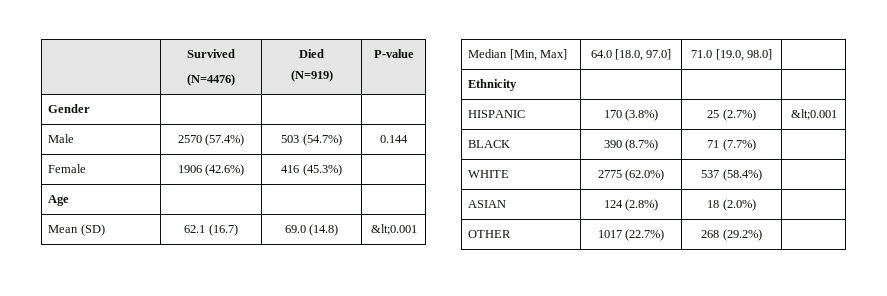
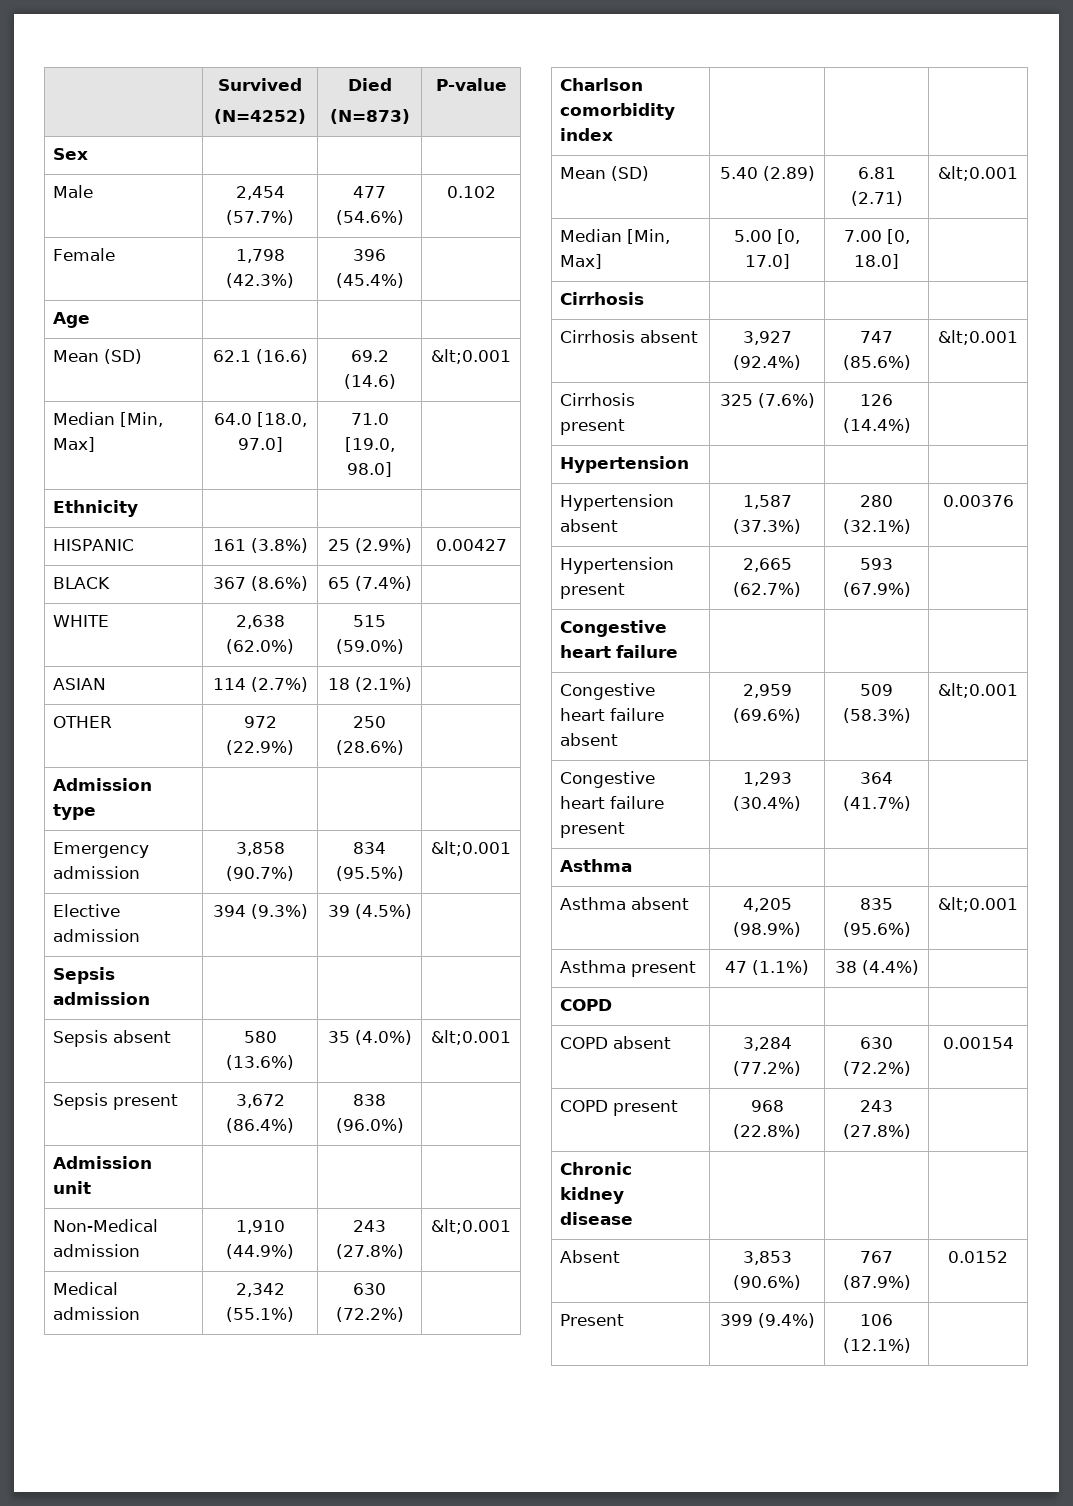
[187,74,235,86] (N=4476) -> [214,109,306,124] (N=4252)
[290,70,333,82] (N=919) -> [329,109,410,124] (N=873)
[48,104,91,113] Gender -> [53,148,89,160] Sex
[177,134,245,146] [281,134,342,146] [380,135,408,143] [48,164,87,173] [177,164,245,176] [281,164,342,176] 2570 (57.4%) | 503 (54.7%) | 0.144 // Female | 1906 (42.6%) | 416 (45.3%) -> [235,186,285,200] [226,210,294,225] [353,186,386,198] [335,210,404,225] [446,186,496,198] [53,248,116,261] [235,249,285,263] [226,273,294,288] [353,249,386,261] [335,273,404,288] 2,454 (57.7%) | 477 (54.6%) | 0.102 // Female | 1,798 (42.3%) | 396 (45.4%)
[208,224,238,236] [284,224,339,236] (16.7) | 69.0 (14.8) -> [255,349,308,364] [350,350,389,362] [343,374,396,389] (16.6) | 69.2 (14.6)
[603,110,622,118] 170 -> [212,539,246,551] 161
[722,109,756,121] [790,109,837,120] (2.7%) | &lt;0.001 -> [354,538,412,553] [435,539,507,551] (2.9%) | 0.00427
[603,139,659,151] [707,139,756,151] 390 (8.7%) | 71 (7.7%) -> [212,576,308,591] [327,576,412,591] 367 (8.6%) | 65 (7.4%)
[597,170,622,178] 2775 -> [235,615,285,629] 2,638
[701,169,762,181] 537 (58.4%) -> [353,615,386,627] [335,639,404,654] 515 (59.0%)
[603,199,659,211] 124 (2.8%) -> [212,677,308,692] 114 (2.7%)
[722,199,756,211] (2.0%) -> [354,677,412,692] (2.1%)
[597,229,665,241] [701,229,762,241] 1017 (22.7%) | 268 (29.2%) -> [243,716,277,728] [226,740,294,755] [353,716,386,728] [335,740,404,755] [53,778,153,791] [53,804,97,820] [53,842,150,858] [53,866,141,879] [235,842,285,856] [226,866,294,881] [353,842,386,854] [335,866,404,881] [431,841,511,856] [53,904,121,917] [53,929,141,942] [212,904,308,919] [327,904,412,919] [53,967,116,984] [53,992,151,1005] [53,1030,172,1047] [243,1031,277,1043] [226,1055,294,1070] [327,1030,412,1045] [431,1030,511,1045] [53,1093,179,1110] [235,1094,285,1108] [226,1118,294,1133] [353,1094,386,1106] [335,1118,404,1133] [53,1156,153,1169] [53,1181,92,1194] [53,1219,159,1232] [53,1244,141,1257] [235,1220,285,1234] [226,1244,294,1259] [353,1220,386,1232] [335,1244,404,1259] [431,1219,511,1234] [53,1282,119,1295] [53,1307,141,1320] [235,1283,285,1297] [226,1307,294,1322] [353,1283,386,1295] [335,1307,404,1322] [560,78,644,91] [560,103,676,120] [560,128,614,141] [560,166,650,181] [719,166,815,181] [857,167,896,179] [850,191,903,206] [938,166,1018,181] [560,229,671,244] [560,254,603,269] [734,229,800,244] [744,254,790,269] [843,229,910,244] [854,254,899,269] [560,292,645,305] [560,330,699,343] [742,331,792,345] [733,355,801,370] [860,331,893,343] [842,355,911,370] [938,330,1018,345] [560,393,636,406] [560,419,626,435] [719,393,815,408] [860,394,893,406] [842,418,911,433] [560,456,690,473] [560,494,675,511] [560,519,619,532] [742,495,792,509] [733,519,801,534] [860,495,893,507] [842,519,911,534] [942,495,1014,507] [560,557,675,574] [560,583,626,599] [742,558,792,572] [733,582,801,597] [860,558,893,570] [842,582,911,597] [560,620,668,637] [560,645,679,658] [560,683,656,700] [560,708,665,721] [560,733,619,746] [742,684,792,698] [733,708,801,723] [860,684,893,696] [842,708,911,723] [938,683,1018,698] [560,771,656,788] [560,796,665,809] [560,822,626,838] [742,772,792,786] [733,796,801,811] [860,772,893,784] [842,796,911,811] [560,859,633,872] [560,897,690,910] [742,898,792,912] [733,922,801,937] [860,898,893,910] [842,922,911,937] [938,897,1018,912] [560,960,697,977] [725,960,809,975] [834,960,919,975] [560,999,613,1011] [560,1036,672,1049] [742,1037,792,1051] [733,1061,801,1076] [860,1037,893,1049] [842,1061,911,1076] [942,1037,1014,1049] [560,1100,679,1116] [750,1100,784,1112] [733,1124,801,1139] [860,1100,893,1112] [842,1124,911,1139] [560,1162,633,1175] [560,1187,625,1204] [560,1212,634,1225] [560,1250,621,1263] [742,1251,792,1265] [733,1275,801,1290] [860,1251,893,1263] [842,1275,911,1290] [948,1251,1008,1263] [560,1314,625,1326] [719,1313,815,1328] [860,1314,893,1326] [842,1338,911,1353] 972 (22.9%) | 250 (28.6%) | // Admission type | | | // Emergency admission | 3,858 (90.7%) | 834 (95.5%) | &lt;0.001 // Elective admission | 394 (9.3%) | 39 (4.5%) | // Sepsis admission | | | // Sepsis absent | 580 (13.6%) | 35 (4.0%) | &lt;0.001 // Sepsis present | 3,672 (86.4%) | 838 (96.0%) | // Admission unit | | | // Non-Medical admission | 1,910 (44.9%) | 243 (27.8%) | &lt;0.001 // Medical admission | 2,342 (55.1%) | 630 (72.2%) | // Charlson comorbidity index | | | // Mean (SD) | 5.40 (2.89) | 6.81 (2.71) | &lt;0.001 // Median [Min, Max] | 5.00 [0, 17.0] | 7.00 [0, 18.0] | // Cirrhosis | | | // Cirrhosis absent | 3,927 (92.4%) | 747 (85.6%) | &lt;0.001 // Cirrhosis present | 325 (7.6%) | 126 (14.4%) | // Hypertension | | | // Hypertension absent | 1,587 (37.3%) | 280 (32.1%) | 0.00376 // Hypertension present | 2,665 (62.7%) | 593 (67.9%) | // Congestive heart failure | | | // Congestive heart failure absent | 2,959 (69.6%) | 509 (58.3%) | &lt;0.001 // Congestive heart failure present | 1,293 (30.4%) | 364 (41.7%) | // Asthma | | | // Asthma absent | 4,205 (98.9%) | 835 (95.6%) | &lt;0.001 // Asthma present | 47 (1.1%) | 38 (4.4%) | // COPD | | | // COPD absent | 3,284 (77.2%) | 630 (72.2%) | 0.00154 // COPD present | 968 (22.8%) | 243 (27.8%) | // Chronic kidney disease | | | // Absent | 3,853 (90.6%) | 767 (87.9%) | 0.0152 // Present | 399 (9.4%) | 106 (12.1%)

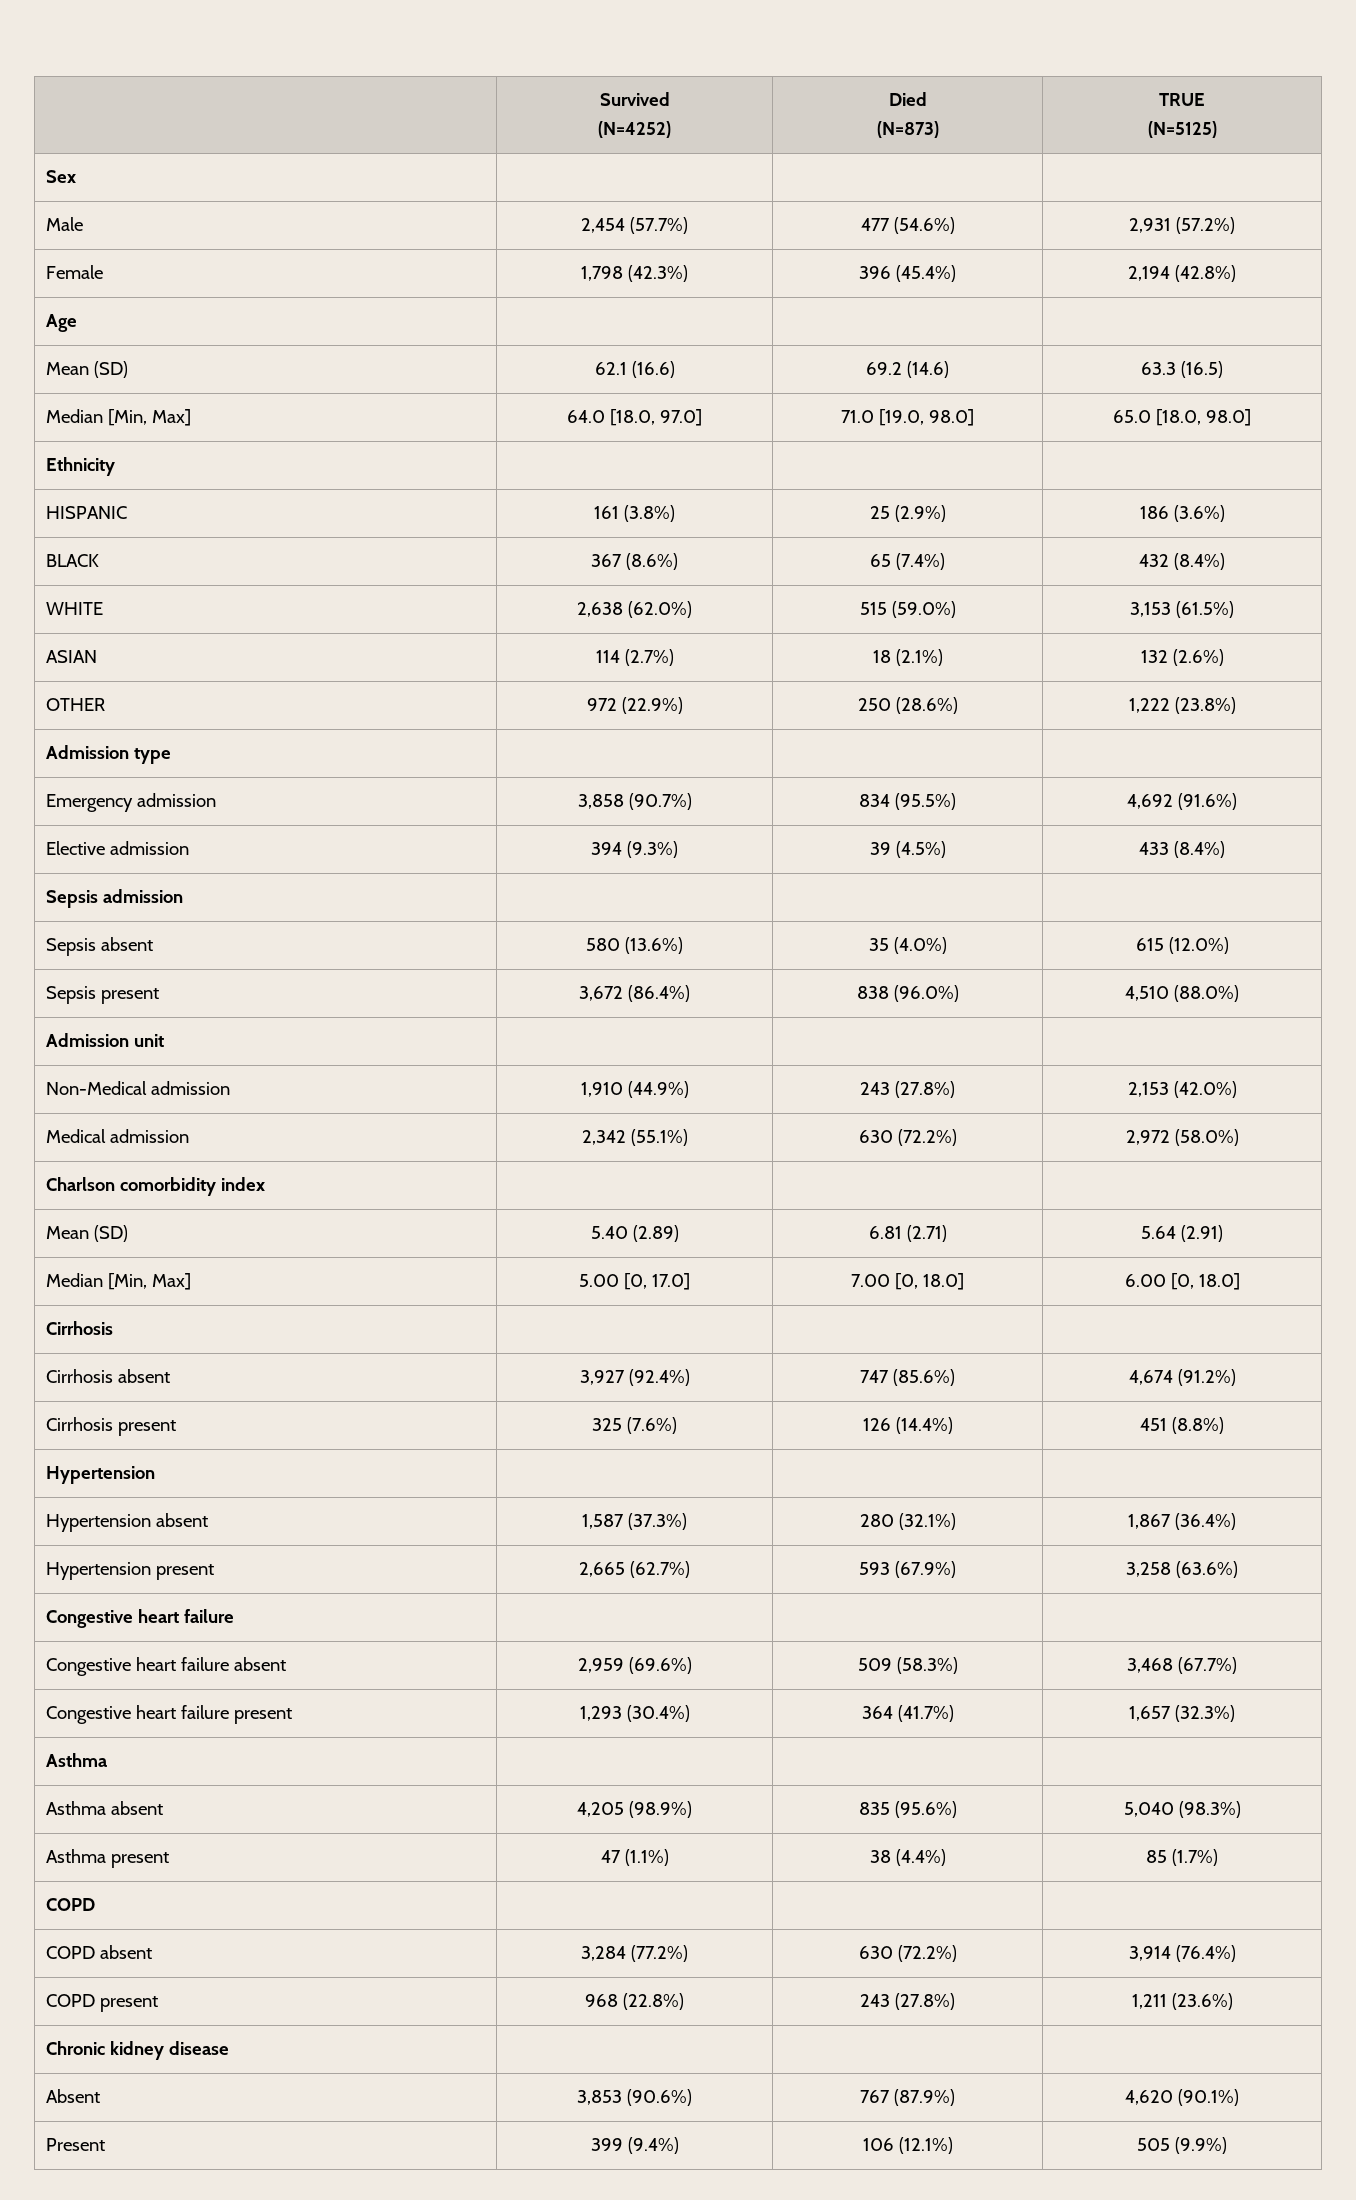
[435,78,507,91] P-value -> [1159,93,1205,106] [1147,121,1217,138] TRUE // (N=5125)
[446,186,496,198] 0.102 -> [1129,217,1236,234] 2,931 (57.2%)
(404, 280) none -> [1128,265,1236,282] 2,194 (42.8%)
[431,349,511,364] &lt;0.001 -> [1141,361,1223,378] 63.3 (16.5)
(392, 469) none -> [1113,409,1251,426] 65.0 [18.0, 98.0]
[435,539,507,551] 0.00427 -> [1139,505,1225,522] 186 (3.6%)
(412, 583) none -> [1139,553,1225,570] 432 (8.4%)
(404, 646) none -> [1130,601,1234,618] 3,153 (61.5%)
(412, 684) none -> [1140,649,1224,666] 132 (2.6%)
(404, 747) none -> [1128,697,1236,714] 1,222 (23.8%)
[431,841,511,856] &lt;0.001 -> [1127,793,1237,810] 4,692 (91.6%)
(412, 911) none -> [1139,841,1225,858] 433 (8.4%)
[431,1030,511,1045] &lt;0.001 -> [1135,937,1229,954] 615 (12.0%)
(404, 1125) none -> [1125,985,1239,1002] 4,510 (88.0%)
[431,1219,511,1234] &lt;0.001 -> [1127,1081,1237,1098] 2,153 (42.0%)
(404, 1314) none -> [1125,1129,1239,1146] 2,972 (58.0%)
[938,166,1018,181] &lt;0.001 -> [1141,1225,1223,1242] 5.64 (2.91)
(899, 261) none -> [1124,1273,1240,1290] 6.00 [0, 18.0]
[938,330,1018,345] &lt;0.001 -> [1128,1369,1236,1386] 4,674 (91.2%)
(911, 425) none -> [1140,1417,1224,1434] 451 (8.8%)
[942,495,1014,507] 0.00376 -> [1128,1513,1236,1530] 1,867 (36.4%)
(911, 589) none -> [1126,1561,1238,1578] 3,258 (63.6%)
[938,683,1018,698] &lt;0.001 -> [1127,1657,1238,1674] 3,468 (67.7%)
(911, 803) none -> [1129,1705,1235,1722] 1,657 (32.3%)
[938,897,1018,912] &lt;0.001 -> [1123,1801,1241,1818] 5,040 (98.3%)
(919, 967) none -> [1146,1849,1218,1866] 85 (1.7%)
[942,1037,1014,1049] 0.00154 -> [1128,1945,1236,1962] 3,914 (76.4%)
(911, 1131) none -> [1131,1993,1233,2010] 1,211 (23.6%)
[948,1251,1008,1263] 0.0152 -> [1125,2089,1239,2106] 4,620 (90.1%)
(911, 1345) none -> [1137,2137,1227,2154] 505 (9.9%)

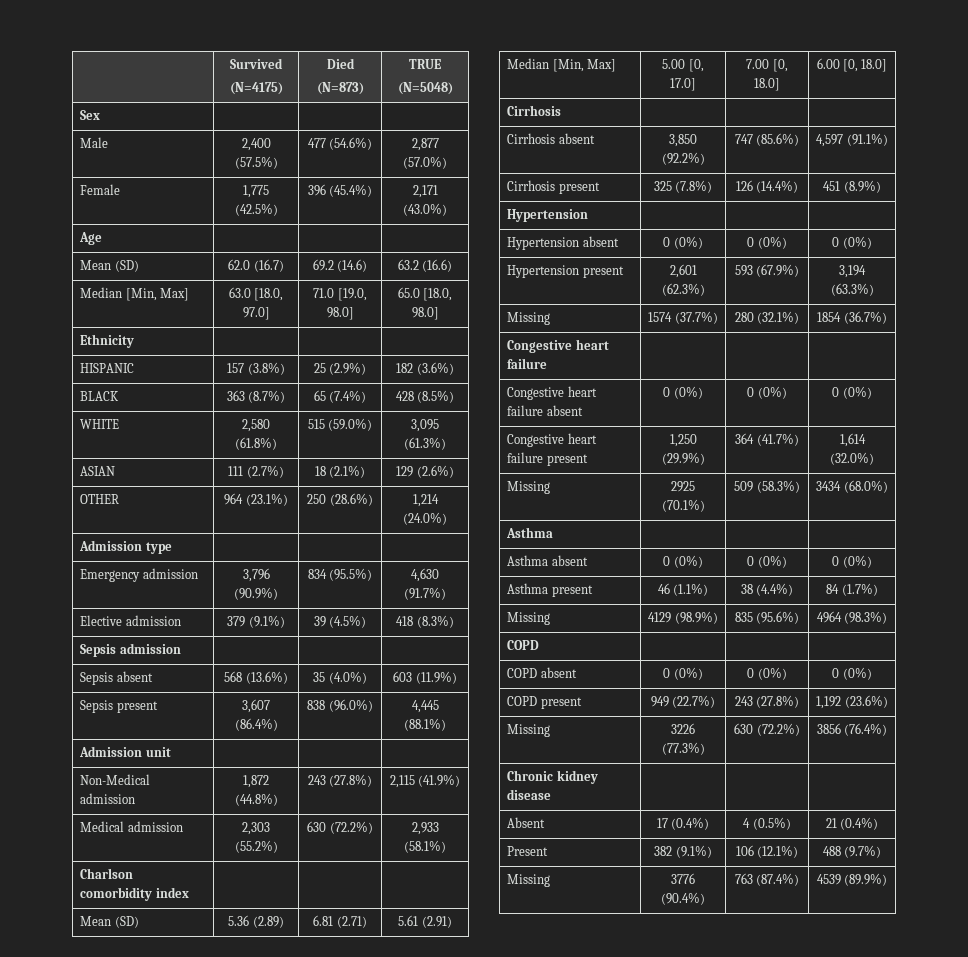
[598,121,671,138] (N=4252) -> [229,82,283,95] (N=4175)
[1147,121,1217,138] (N=5125) -> [397,82,453,95] (N=5048)
[581,217,689,234] 2,454 (57.7%) -> [241,138,271,151] [234,156,278,169] 2,400 (57.5%)
[1129,217,1236,234] 2,931 (57.2%) -> [411,138,439,151] [403,156,447,169] 2,877 (57.0%)
[581,265,688,282] 1,798 (42.3%) -> [243,185,269,198] [234,203,278,216] 1,775 (42.5%)
[1128,265,1236,282] 2,194 (42.8%) -> [412,185,438,198] [403,203,447,216] 2,171 (43.0%)
[594,361,675,378] 62.1 (16.6) -> [228,259,284,272] 62.0 (16.7)
[1141,361,1223,378] [45,409,191,426] [566,410,605,423] 63.3 (16.5) // Median [Min, Max] | 64.0 -> [397,259,453,272] [80,287,189,301] [228,287,251,298] 63.2 (16.6) // Median [Min, Max] | 63.0
[594,506,620,519] 161 -> [227,363,245,373] 157
[1139,506,1169,519] 186 -> [396,363,414,373] 182
[591,553,678,570] 367 (8.6%) -> [226,390,286,403] 363 (8.7%)
[1139,553,1225,570] 432 (8.4%) -> [395,390,455,403] 428 (8.5%)
[577,601,692,618] 2,638 (62.0%) -> [242,419,270,432] [235,437,277,450] 2,580 (61.8%)
[1130,601,1234,618] 3,153 (61.5%) -> [411,419,439,432] [404,437,446,450] 3,095 (61.3%)
[595,650,620,663] 114 -> [228,466,244,476] 111
[1140,650,1168,663] 132 -> [396,466,414,477] 129
[586,697,683,714] 972 (22.9%) -> [224,493,288,506] 964 (23.1%)
[1128,697,1236,714] 1,222 (23.8%) -> [412,494,439,507] [403,512,447,525] 1,214 (24.0%)
[577,793,692,810] 3,858 (90.7%) -> [242,568,270,582] [234,587,278,600] 3,796 (90.9%)
[1127,793,1237,810] 4,692 (91.6%) -> [411,568,439,582] [404,587,446,600] 4,630 (91.7%)
[591,841,678,858] 394 (9.3%) -> [227,615,285,628] 379 (9.1%)
[1139,841,1225,858] 433 (8.4%) -> [396,615,454,628] 418 (8.3%)
[586,938,621,951] 580 -> [224,671,243,682] 568
[1135,937,1229,954] 615 (12.0%) -> [393,671,457,684] 603 (11.9%)
[579,986,624,1001] 3,672 -> [242,699,270,713] 3,607
[1125,985,1239,1002] 4,510 (88.0%) -> [411,700,439,713] [404,718,446,731] 4,445 (88.1%)
[580,1081,689,1098] [860,1081,956,1098] [1127,1081,1237,1098] 1,910 (44.9%) | 243 (27.8%) | 2,153 (42.0%) -> [243,775,269,788] [234,793,278,806] [307,774,373,787] [389,774,461,788] 1,872 (44.8%) | 243 (27.8%) | 2,115 (41.9%)
[581,1129,688,1146] [858,1129,957,1146] [1125,1129,1239,1146] 2,342 (55.1%) | 630 (72.2%) | 2,972 (58.0%) -> [242,822,270,835] [234,840,278,853] [307,821,373,834] [411,822,439,835] [404,840,446,853] 2,303 (55.2%) | 630 (72.2%) | 2,933 (58.1%)
[590,1226,628,1239] 5.40 -> [228,915,250,926] 5.36
[1141,1226,1177,1239] 5.64 -> [398,915,419,926] 5.61
[579,1369,690,1386] 3,927 (92.4%) -> [669,134,697,147] [661,152,705,165] 3,850 (92.2%)
[1128,1369,1236,1386] 4,674 (91.2%) -> [816,133,888,147] 4,597 (91.1%)
[627,1417,678,1434] (7.6%) -> [675,180,713,193] (7.8%)
[1171,1417,1224,1434] (8.8%) -> [843,180,881,193] (8.9%)
[582,1513,688,1530] [859,1513,956,1530] [1128,1513,1236,1530] [45,1562,214,1580] [579,1561,690,1578] [859,1561,957,1578] [1126,1561,1238,1578] 1,587 (37.3%) | 280 (32.1%) | 1,867 (36.4%) // Hypertension present | 2,665 (62.7%) | 593 (67.9%) | 3,258 (63.6%) -> [663,236,703,249] [747,236,787,249] [832,236,872,249] [507,265,624,278] [669,264,697,278] [661,283,705,296] [734,264,800,277] [839,265,866,278] [830,283,874,296] [507,312,551,325] [648,311,718,324] [734,311,800,324] [817,311,887,324] 0 (0%) | 0 (0%) | 0 (0%) // Hypertension present | 2,601 (62.3%) | 593 (67.9%) | 3,194 (63.3%) // Missing | 1574 (37.7%) | 280 (32.1%) | 1854 (36.7%)
[577,1657,692,1674] [857,1657,958,1674] [1127,1657,1238,1674] 2,959 (69.6%) | 509 (58.3%) | 3,468 (67.7%) -> [663,386,703,399] [747,386,787,399] [832,386,872,399] 0 (0%) | 0 (0%) | 0 (0%)
[579,1705,690,1722] 1,293 (30.4%) -> [669,434,697,447] [661,452,705,465] 1,250 (29.9%)
[1129,1705,1235,1722] [45,1753,107,1767] [45,1801,163,1815] [577,1802,625,1817] 1,657 (32.3%) // Asthma | | | // Asthma absent | 4,205 -> [839,433,866,447] [830,452,874,465] [507,481,551,494] [671,481,695,492] [661,499,705,512] [734,480,800,493] [816,480,888,493] [506,527,554,538] [507,555,588,566] [663,555,703,568] [747,555,787,568] [832,555,872,568] [507,583,593,597] [657,583,709,596] [740,583,794,596] [826,583,878,596] [507,612,551,625] [648,612,672,623] 1,614 (32.0%) // Missing | 2925 (70.1%) | 509 (58.3%) | 3434 (68.0%) // Asthma | | | // Asthma absent | 0 (0%) | 0 (0%) | 0 (0%) // Asthma present | 46 (1.1%) | 38 (4.4%) | 84 (1.7%) // Missing | 4129
[1123,1802,1174,1817] 5,040 -> [816,611,842,623] 4964
[45,1849,169,1868] [600,1849,669,1866] [869,1849,946,1866] [1146,1849,1218,1866] [45,1898,95,1911] [45,1945,152,1959] [580,1945,689,1962] [858,1945,957,1962] [1128,1946,1171,1961] Asthma present | 47 (1.1%) | 38 (4.4%) | 85 (1.7%) // COPD | | | // COPD absent | 3,284 (77.2%) | 630 (72.2%) | 3,914 -> [507,640,540,650] [507,667,577,678] [663,667,703,680] [747,667,787,680] [832,667,872,680] [507,696,582,709] [650,695,716,708] [734,695,800,708] [816,695,888,709] [507,724,551,737] [671,723,695,734] [661,742,705,755] [734,723,800,736] [816,723,841,734] COPD | | | // COPD absent | 0 (0%) | 0 (0%) | 0 (0%) // COPD present | 949 (22.7%) | 243 (27.8%) | 1,192 (23.6%) // Missing | 3226 (77.3%) | 630 (72.2%) | 3856
[45,1994,158,2012] [585,1993,684,2010] [860,1993,956,2010] [1131,1993,1233,2010] [45,2041,229,2060] [45,2089,100,2103] [577,2089,692,2106] [860,2089,956,2106] [1125,2089,1239,2106] COPD present | 968 (22.8%) | 243 (27.8%) | 1,211 (23.6%) // Chronic kidney disease | | | // Absent | 3,853 (90.6%) | 767 (87.9%) | 4,620 (90.1%) -> [507,770,598,784] [507,789,552,800] [507,817,546,828] [656,817,710,830] [743,817,791,830] [825,817,879,830] Chronic kidney disease | | | // Absent | 17 (0.4%) | 4 (0.5%) | 21 (0.4%)
[590,2137,679,2154] 399 (9.4%) -> [654,845,712,858] 382 (9.1%)
[1137,2137,1227,2154] 505 (9.9%) -> [822,845,882,858] [507,874,551,887] [671,873,695,884] [661,892,705,905] [734,873,800,886] [816,873,888,886] 488 (9.7%) // Missing | 3776 (90.4%) | 763 (87.4%) | 4539 (89.9%)

